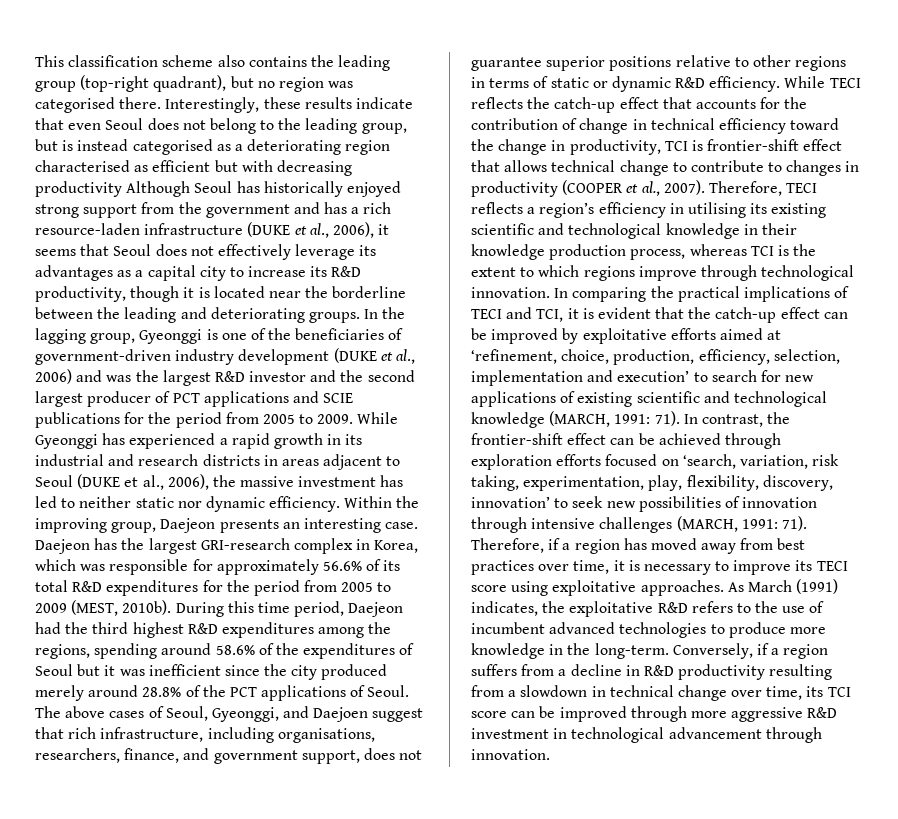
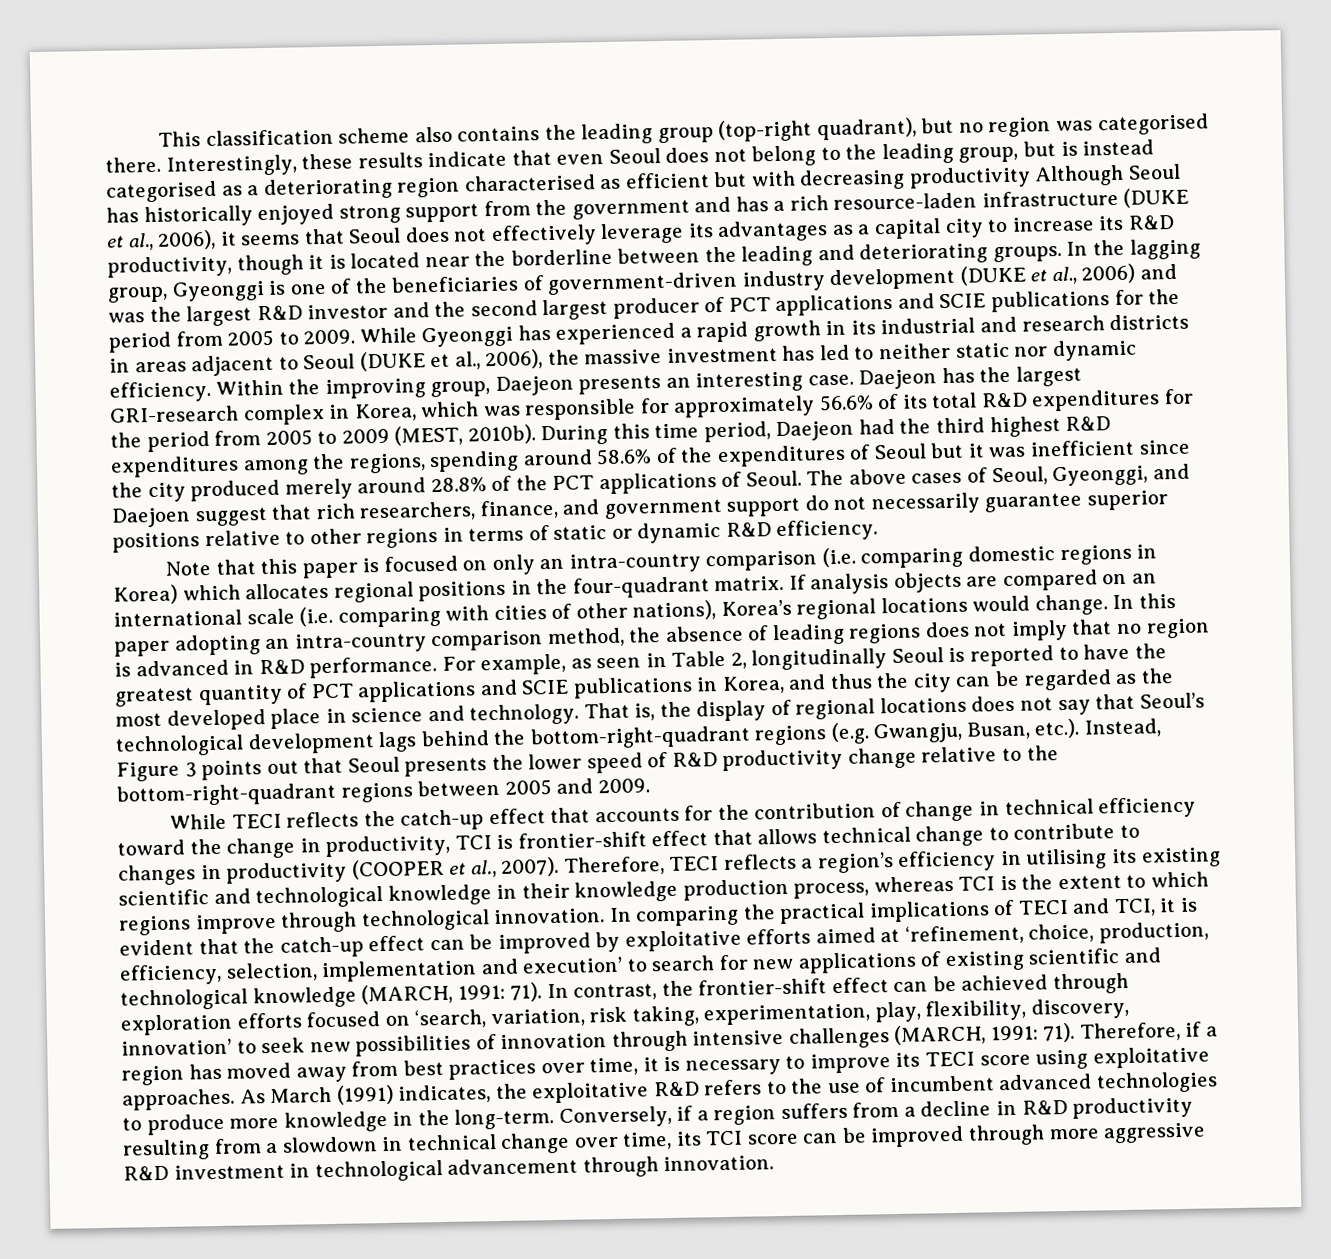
[100,727,375,743] infrastructure, including organisations, -> (355, 511) none
[301,748,423,764] support, does not -> [726,492,980,517] support do not necessarily
(781, 84) none -> [165,544,1158,579] [113,569,1158,605] [113,592,1177,628] [114,618,1210,657] [114,643,1167,679] [114,668,1174,707] [115,692,1205,731] [115,718,1161,757] [116,745,1059,782] [116,778,650,807] // Note that this paper is focused on only an intra-country comparison (i.e. comparing domestic regions in Korea) which allocates regional positions in the four-quadrant matrix. If analysis objects are compared on an international scale (i.e. comparing with cities of other nations), Korea’s regional locations would change. In this paper adopting an intra-country comparison method, the absence of leading regions does not imply that no region is advanced in R&D performance. For example, as seen in Table 2, longitudinally Seoul is reported to have the greatest quantity of PCT applications and SCIE publications in Korea, and thus the city can be regarded as the most developed place in science and technology. That is, the display of regional locations does not say that Seoul’s technological development lags behind the bottom-right-quadrant regions (e.g. Gwangju, Busan, etc.). Instead, Figure 3 points out that Seoul presents the lower speed of R&D productivity change relative to the bottom-right-quadrant regions between 2005 and 2009. //

